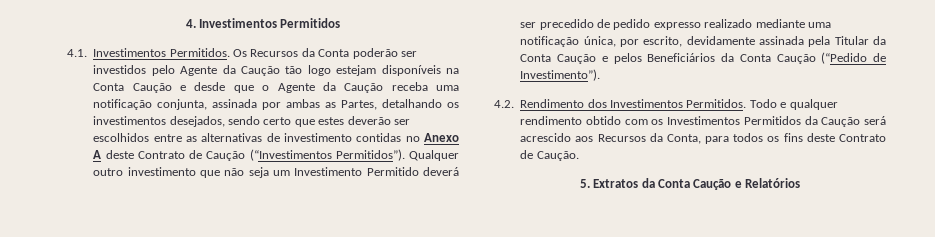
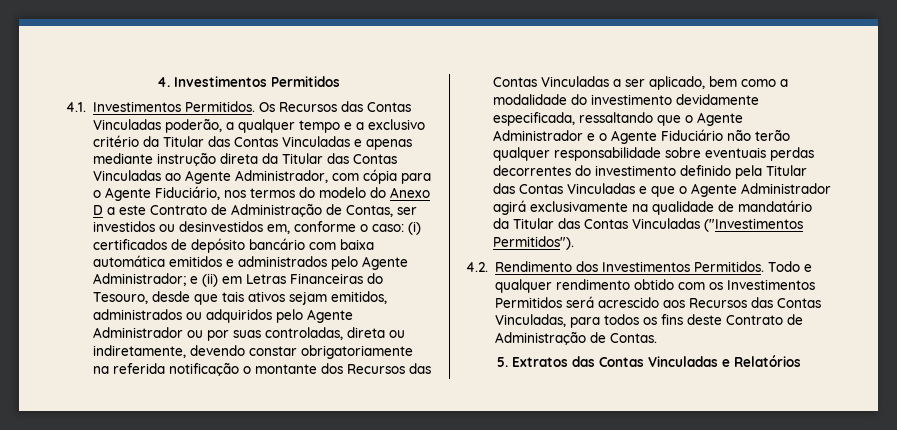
[301,48,417,59] [93,65,460,76] [93,82,459,93] [93,99,459,110] [93,116,410,127] [93,133,459,142] [93,149,459,161] [93,167,459,178] [520,19,831,30] [520,36,886,47] [520,52,886,64] [520,69,601,81] da Conta poderão ser investidos pelo Agente da Caução tão logo estejam disponíveis na Conta Caução e desde que o Agente da Caução receba uma notificação conjunta, assinada por ambas as Partes, detalhando os investimentos desejados, sendo certo que estes deverão ser escolhidos entre as alternativas de investimento contidas no Anexo A deste Contrato de Caução (“Investimentos Permitidos”). Qualquer outro investimento que não seja um Investimento Permitido deverá ser precedido de pedido expresso realizado mediante uma notificação única, por escrito, devidamente assinada pela Titular da Conta Caução e pelos Beneficiários da Conta Caução (“Pedido de Investimento”). -> [340,101,411,112] [92,118,425,133] [92,135,412,150] [92,152,397,166] [92,169,431,184] [92,186,430,201] [92,203,417,217] [92,221,421,235] [92,238,374,253] [92,255,408,270] [92,273,383,287] [92,291,387,305] [92,309,353,323] [92,327,405,341] [92,345,413,359] [92,362,431,376] [492,76,788,90] [492,94,759,105] [492,112,743,126] [492,129,790,144] [492,147,814,161] [492,165,807,179] [492,183,831,197] [492,200,812,215] [492,218,803,232] [492,236,574,250] das Contas Vinculadas poderão, a qualquer tempo e a exclusivo critério da Titular das Contas Vinculadas e apenas mediante instrução direta da Titular das Contas Vinculadas ao Agente Administrador, com cópia para o Agente Fiduciário, nos termos do modelo do Anexo D a este Contrato de Administração de Contas, ser investidos ou desinvestidos em, conforme o caso: (i) certificados de depósito bancário com baixa automática emitidos e administrados pelo Agente Administrador; e (ii) em Letras Financeiras do Tesouro, desde que tais ativos sejam emitidos, administrados ou adquiridos pelo Agente Administrador ou por suas controladas, direta ou indiretamente, devendo constar obrigatoriamente na referida notificação o montante dos Recursos das Contas Vinculadas a ser aplicado, bem como a modalidade do investimento devidamente especificada, ressaltando que o Agente Administrador e o Agente Fiduciário não terão qualquer responsabilidade sobre eventuais perdas decorrentes do investimento definido pela Titular das Contas Vinculadas e que o Agente Administrador agirá exclusivamente na qualidade de mandatário da Titular das Contas Vinculadas ("Investimentos Permitidos").
[804,116,861,127] da Caução -> (562, 302) none
[649,133,701,144] da Conta, -> [750,297,821,308] [494,314,566,327] das Contas Vinculadas,
[536,151,579,161] Caução. -> [494,331,657,345] Administração de Contas.
[641,178,732,190] da Conta Caução -> [571,356,718,367] das Contas Vinculadas

